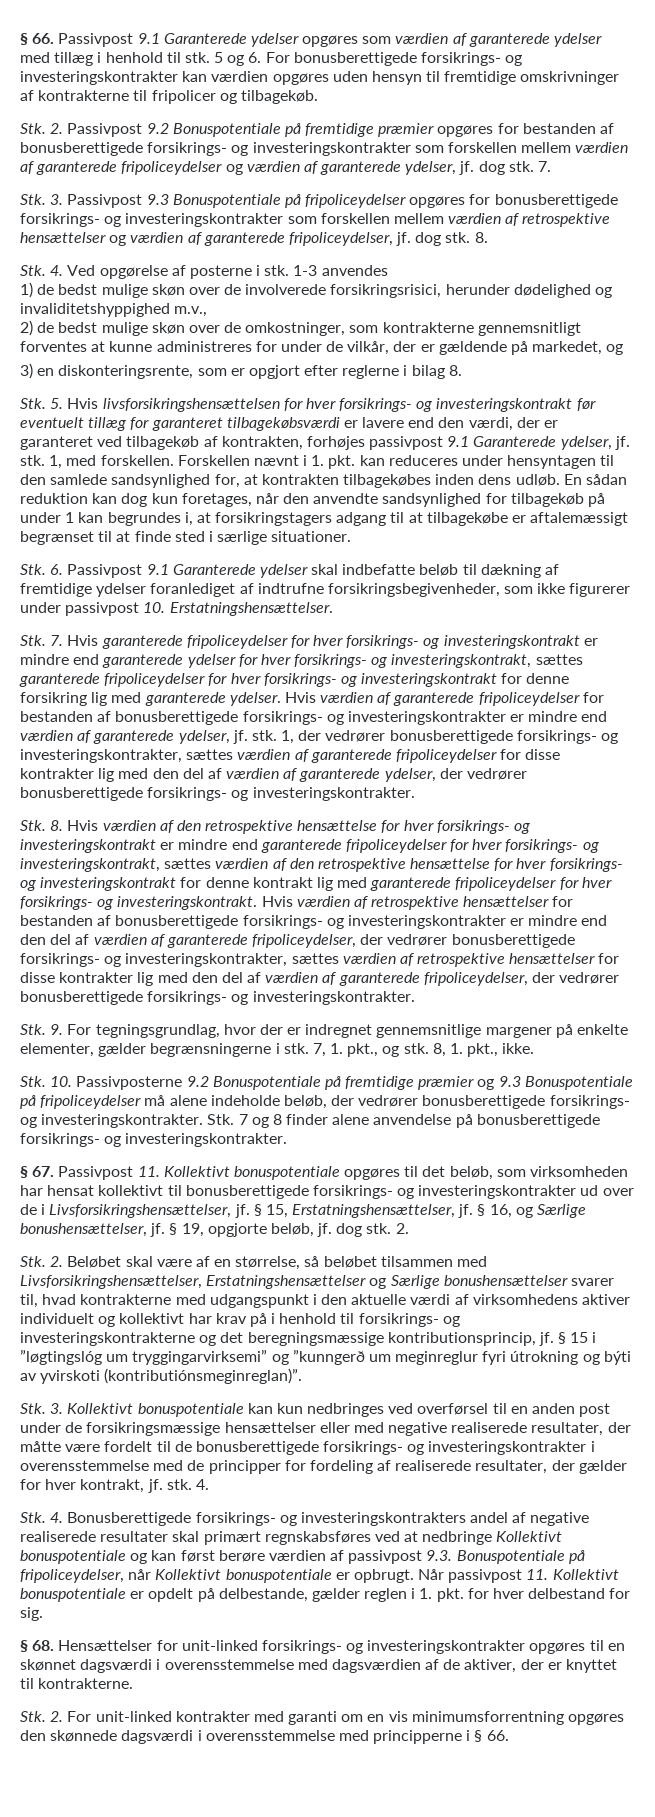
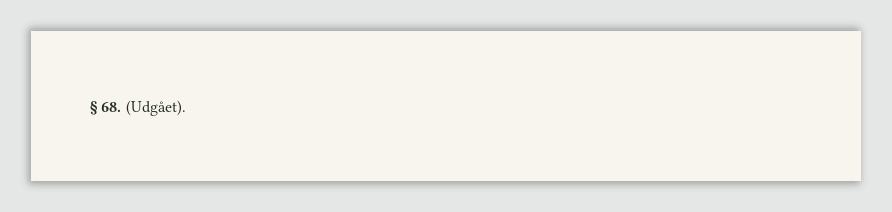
[20,33,603,47] [20,52,523,66] [20,71,620,85] [20,90,318,104] [20,123,615,137] [20,142,629,156] [20,161,552,175] [20,194,618,208] [20,213,611,227] [20,232,488,246] [20,265,388,279] [20,282,613,298] [20,303,208,317] [20,320,581,336] [20,341,624,355] [20,363,462,379] [20,398,596,412] [20,417,559,431] [20,436,630,450] [20,455,615,469] [20,474,628,488] [20,493,606,507] [20,512,629,526] [20,531,352,545] [20,564,560,578] [20,583,631,597] [20,602,333,616] [20,635,598,649] [20,654,583,668] [19,673,570,687] [20,692,604,706] [20,711,608,725] [20,730,619,744] [20,749,561,763] [20,768,528,782] [20,787,415,801] [20,820,531,834] [20,839,599,853] [20,858,623,872] [20,877,612,891] [20,896,574,910] [20,915,608,929] [20,934,575,948] [20,953,620,967] [20,972,620,986] [20,991,415,1005] [20,1024,629,1038] [20,1043,535,1057] [20,1076,633,1090] [20,1095,630,1109] [20,1114,600,1128] [20,1133,288,1147] [20,1166,629,1180] [20,1185,634,1199] [20,1204,587,1218] [20,1223,409,1237] [20,1256,488,1270] [20,1275,614,1289] [20,1294,631,1308] [20,1313,460,1327] [20,1332,597,1346] [20,1349,631,1365] [20,1368,303,1384] [20,1403,611,1417] [20,1422,631,1436] [20,1441,595,1455] [20,1460,627,1474] [20,1479,209,1493] [20,1512,590,1526] [20,1531,563,1545] [20,1550,585,1564] [20,1569,619,1583] [20,1588,631,1602] [20,1607,43,1621] [20,1640,625,1654] [20,1659,618,1673] [20,1678,134,1689] [20,1711,625,1725] [20,1730,509,1744] § 66. Passivpost 9.1 Garanterede ydelser opgøres som værdien af garanterede ydelser med tillæg i henhold til stk. 5 og 6. For bonusberettigede forsikrings- og investeringskontrakter kan værdien opgøres uden hensyn til fremtidige omskrivninger af kontrakterne til fripolicer og tilbagekøb. // Stk. 2. Passivpost 9.2 Bonuspotentiale på fremtidige præmier opgøres for bestanden af bonusberettigede forsikrings- og investeringskontrakter som forskellen mellem værdien af garanterede fripoliceydelser og værdien af garanterede ydelser, jf. dog stk. 7. // Stk. 3. Passivpost 9.3 Bonuspotentiale på fripoliceydelser opgøres for bonusberettigede forsikrings- og investeringskontrakter som forskellen mellem værdien af retrospektive hensættelser og værdien af garanterede fripoliceydelser, jf. dog stk. 8. // Stk. 4. Ved opgørelse af posterne i stk. 1-3 anvendes // 1) de bedst mulige skøn over de involverede forsikringsrisici, herunder dødelighed og invaliditetshyppighed m.v., // 2) de bedst mulige skøn over de omkostninger, som kontrakterne gennemsnitligt forventes at kunne administreres for under de vilkår, der er gældende på markedet, og // 3) en diskonteringsrente, som er opgjort efter reglerne i bilag 8. // Stk. 5. Hvis livsforsikringshensættelsen for hver forsikrings- og investeringskontrakt før eventuelt tillæg for garanteret tilbagekøbsværdi er lavere end den værdi, der er garanteret ved tilbagekøb af kontrakten, forhøjes passivpost 9.1 Garanterede ydelser, jf. stk. 1, med forskellen. Forskellen nævnt i 1. pkt. kan reduceres under hensyntagen til den samlede sandsynlighed for, at kontrakten tilbagekøbes inden dens udløb. En sådan reduktion kan dog kun foretages, når den anvendte sandsynlighed for tilbagekøb på under 1 kan begrundes i, at forsikringstagers adgang til at tilbagekøbe er aftalemæssigt begrænset til at finde sted i særlige situationer. // Stk. 6. Passivpost 9.1 Garanterede ydelser skal indbefatte beløb til dækning af fremtidige ydelser foranlediget af indtrufne forsikringsbegivenheder, som ikke figurerer under passivpost 10. Erstatningshensættelser. // Stk. 7. Hvis garanterede fripoliceydelser for hver forsikrings- og investeringskontrakt er mindre end garanterede ydelser for hver forsikrings- og investeringskontrakt, sættes garanterede fripoliceydelser for hver forsikrings- og investeringskontrakt for denne forsikring lig med garanterede ydelser. Hvis værdien af garanterede fripoliceydelser for bestanden af bonusberettigede forsikrings- og investeringskontrakter er mindre end værdien af garanterede ydelser, jf. stk. 1, der vedrører bonusberettigede forsikrings- og investeringskontrakter, sættes værdien af garanterede fripoliceydelser for disse kontrakter lig med den del af værdien af garanterede ydelser, der vedrører bonusberettigede forsikrings- og investeringskontrakter. // Stk. 8. Hvis værdien af den retrospektive hensættelse for hver forsikrings- og investeringskontrakt er mindre end garanterede fripoliceydelser for hver forsikrings- og investeringskontrakt, sættes værdien af den retrospektive hensættelse for hver forsikrings- og investeringskontrakt for denne kontrakt lig med garanterede fripoliceydelser for hver forsikrings- og investeringskontrakt. Hvis værdien af retrospektive hensættelser for bestanden af bonusberettigede forsikrings- og investeringskontrakter er mindre end den del af værdien af garanterede fripoliceydelser, der vedrører bonusberettigede forsikrings- og investeringskontrakter, sættes værdien af retrospektive hensættelser for disse kontrakter lig med den del af værdien af garanterede fripoliceydelser, der vedrører bonusberettigede forsikrings- og investeringskontrakter. // Stk. 9. For tegningsgrundlag, hvor der er indregnet gennemsnitlige margener på enkelte elementer, gælder begrænsningerne i stk. 7, 1. pkt., og stk. 8, 1. pkt., ikke. // Stk. 10. Passivposterne 9.2 Bonuspotentiale på fremtidige præmier og 9.3 Bonuspotentiale på fripoliceydelser må alene indeholde beløb, der vedrører bonusberettigede forsikrings- og investeringskontrakter. Stk. 7 og 8 finder alene anvendelse på bonusberettigede forsikrings- og investeringskontrakter. // § 67. Passivpost 11. Kollektivt bonuspotentiale opgøres til det beløb, som virksomheden har hensat kollektivt til bonusberettigede forsikrings- og investeringskontrakter ud over de i Livsforsikringshensættelser, jf. § 15, Erstatningshensættelser, jf. § 16, og Særlige bonushensættelser, jf. § 19, opgjorte beløb, jf. dog stk. 2. // Stk. 2. Beløbet skal være af en størrelse, så beløbet tilsammen med Livsforsikringshensættelser, Erstatningshensættelser og Særlige bonushensættelser svarer til, hvad kontrakterne med udgangspunkt i den aktuelle værdi af virksomhedens aktiver individuelt og kollektivt har krav på i henhold til forsikrings- og investeringskontrakterne og det beregningsmæssige kontributionsprincip, jf. § 15 i ”løgtingslóg um tryggingarvirksemi” og ”kunngerð um meginreglur fyri útrokning og býti av yvirskoti (kontributiónsmeginreglan)”. // Stk. 3. Kollektivt bonuspotentiale kan kun nedbringes ved overførsel til en anden post under de forsikringsmæssige hensættelser eller med negative realiserede resultater, der måtte være fordelt til de bonusberettigede forsikrings- og investeringskontrakter i overensstemmelse med de principper for fordeling af realiserede resultater, der gælder for hver kontrakt, jf. stk. 4. // Stk. 4. Bonusberettigede forsikrings- og investeringskontrakters andel af negative realiserede resultater skal primært regnskabsføres ved at nedbringe Kollektivt bonuspotentiale og kan først berøre værdien af passivpost 9.3. Bonuspotentiale på fripoliceydelser, når Kollektivt bonuspotentiale er opbrugt. Når passivpost 11. Kollektivt bonuspotentiale er opdelt på delbestande, gælder reglen i 1. pkt. for hver delbestand for sig. // § 68. Hensættelser for unit-linked forsikrings- og investeringskontrakter opgøres til en skønnet dagsværdi i overensstemmelse med dagsværdien af de aktiver, der er knyttet til kontrakterne. // Stk. 2. For unit-linked kontrakter med garanti om en vis minimumsforrentning opgøres den skønnede dagsværdi i overensstemmelse med principperne i § 66. -> [90,100,186,116] § 68. (Udgået).

